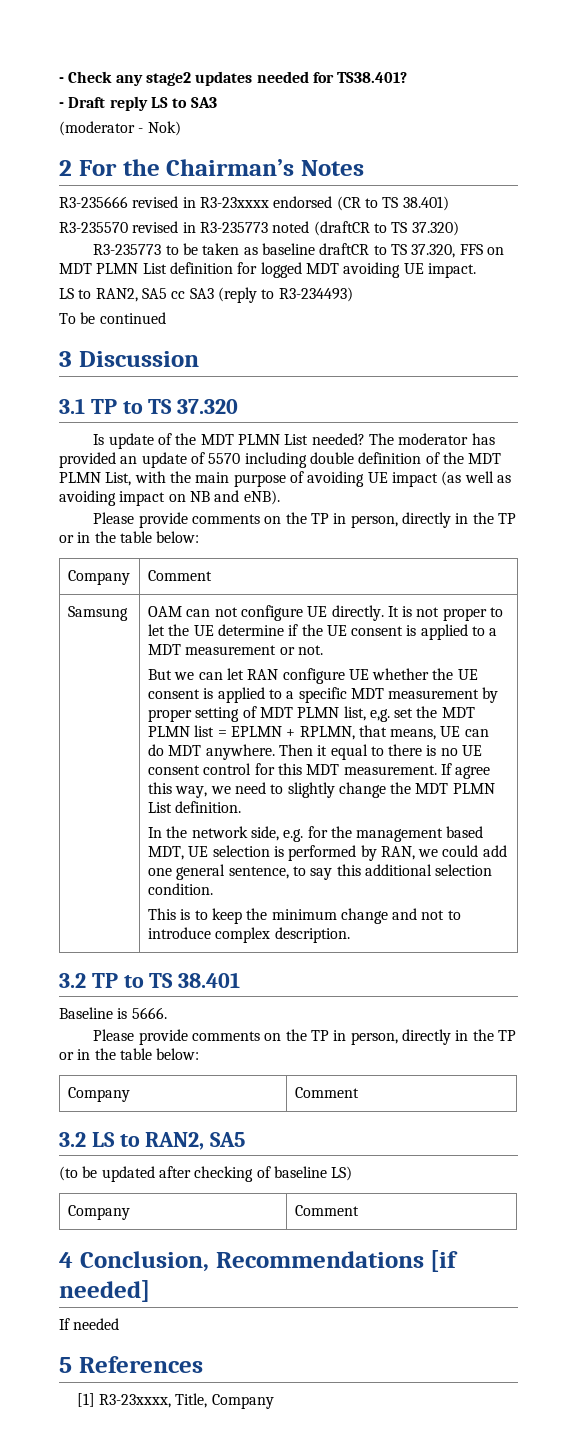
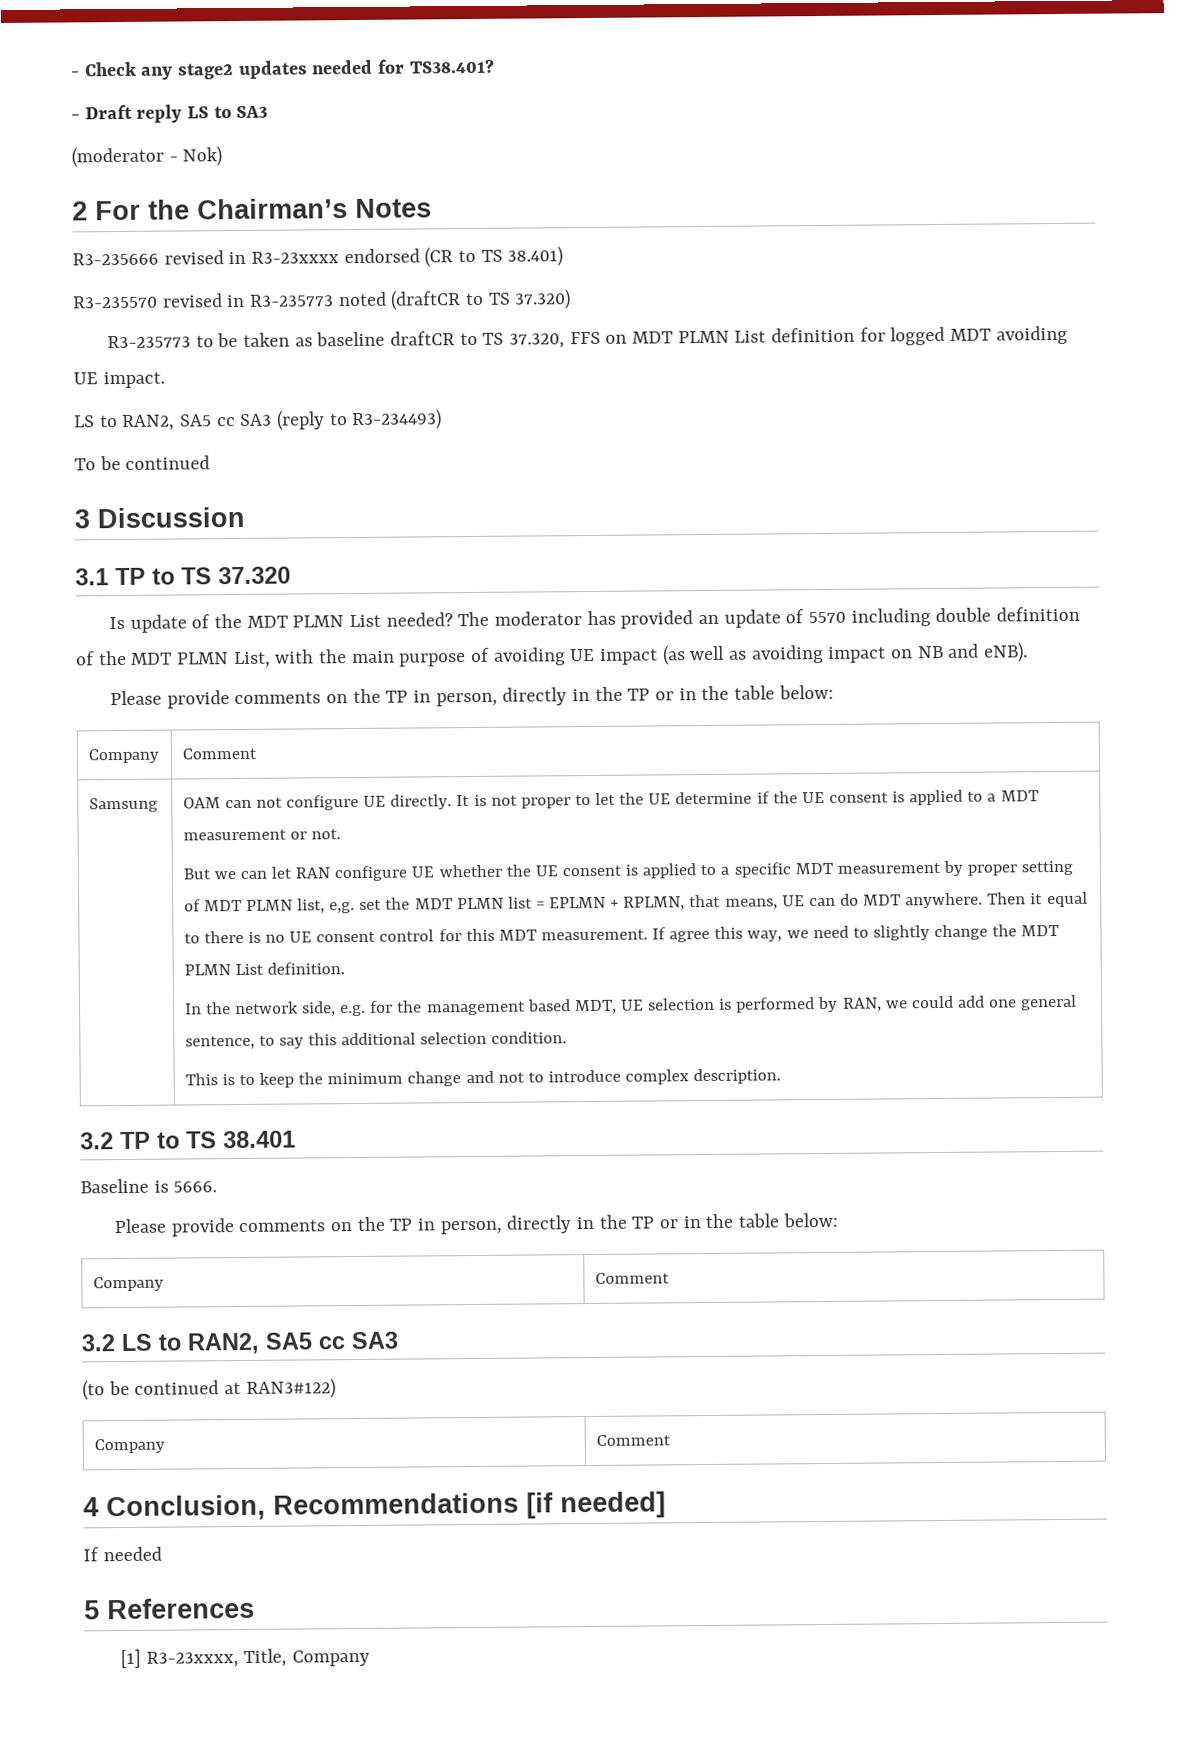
(246, 1139) none -> [318,1331,398,1350] cc SA3
[101,1166,353,1182] updated after checking of baseline LS) -> [134,1378,336,1399] continued at RAN3#122)

